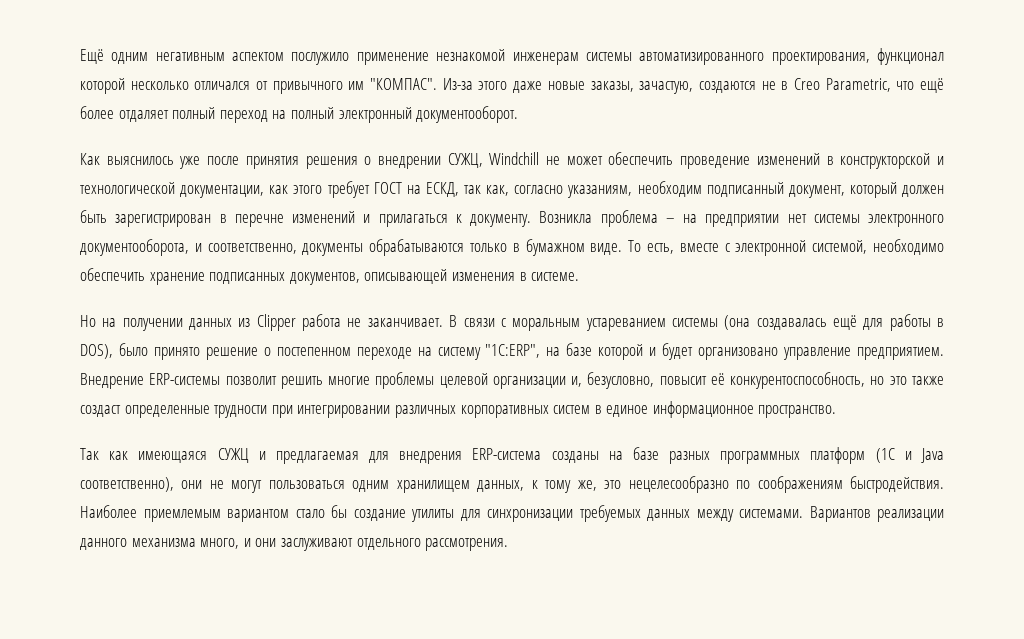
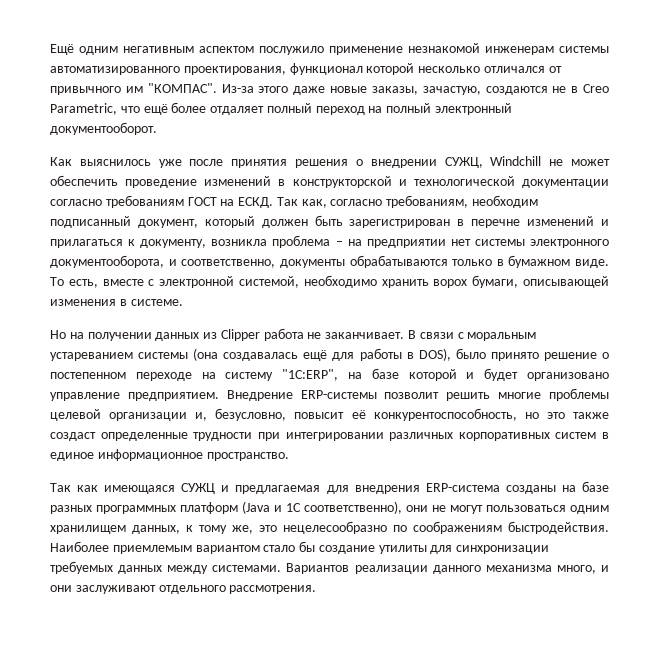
[180,181,481,198] документации, как этого требует ГОСТ на ЕСКД, так -> [521,179,609,188] [50,195,298,208] документации согласно требованиям ГОСТ на ЕСКД. Так
[567,185,633,198] указаниям, -> [386,195,469,208] требованиям,
[470,211,593,227] документу. Возникла -> [140,239,268,248] документу, возникла
[80,268,360,285] обеспечить хранение подписанных документов, -> [381,275,519,288] хранить ворох бумаги,
[875,448,944,463] (1С и Java -> [242,501,301,514] (Java и 1С

